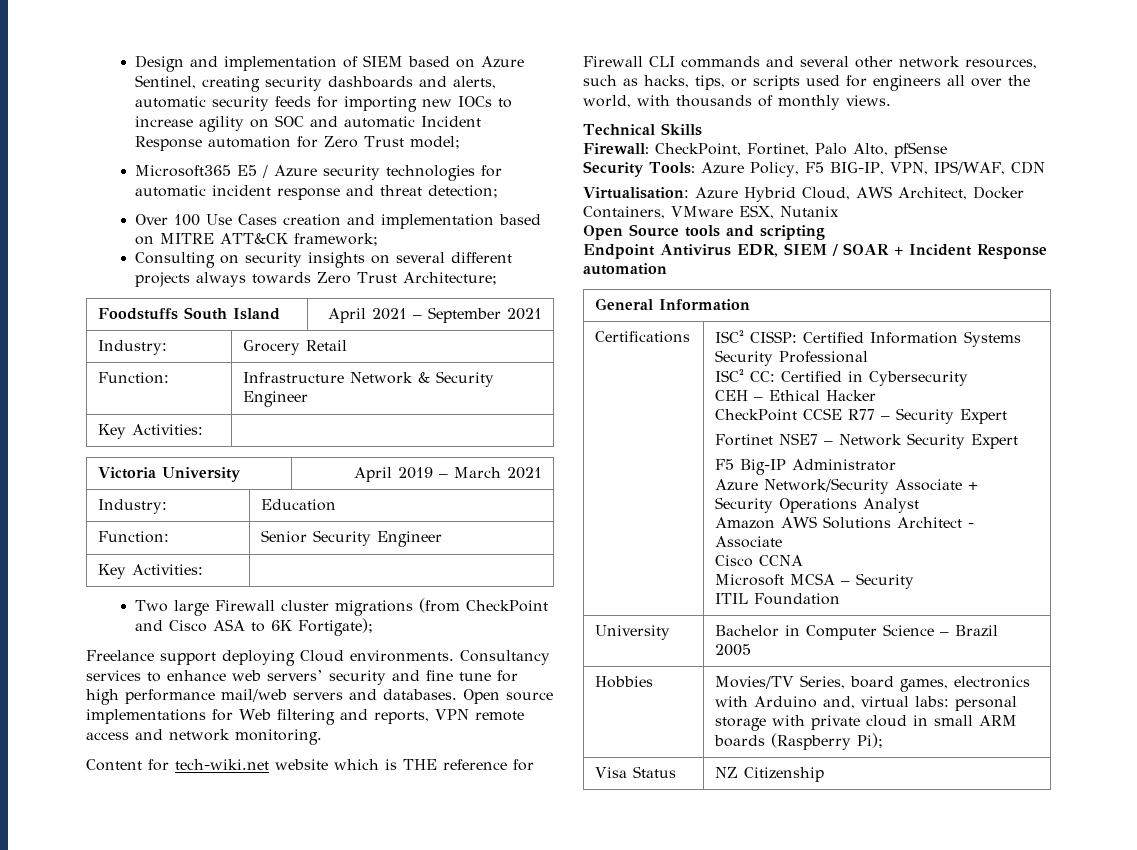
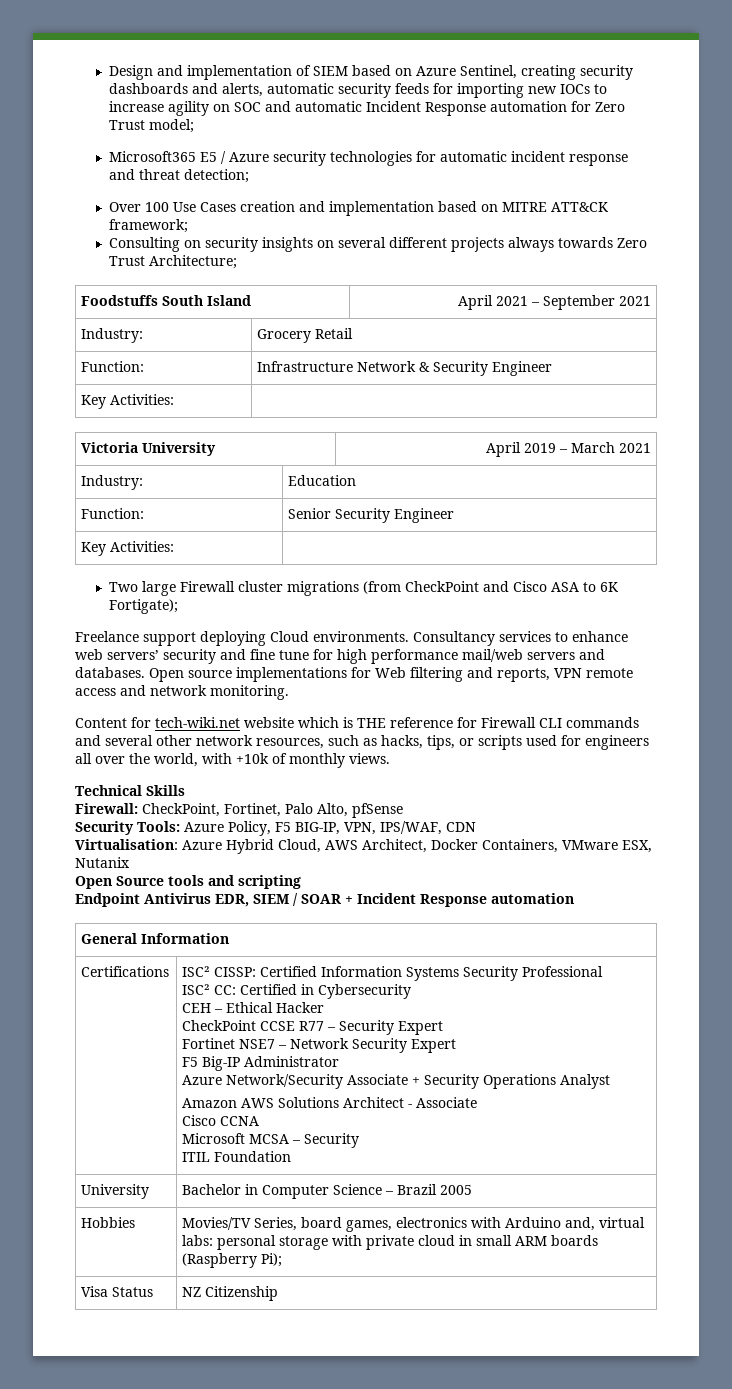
[676,95,752,107] thousands -> [236,753,269,764] +10k

